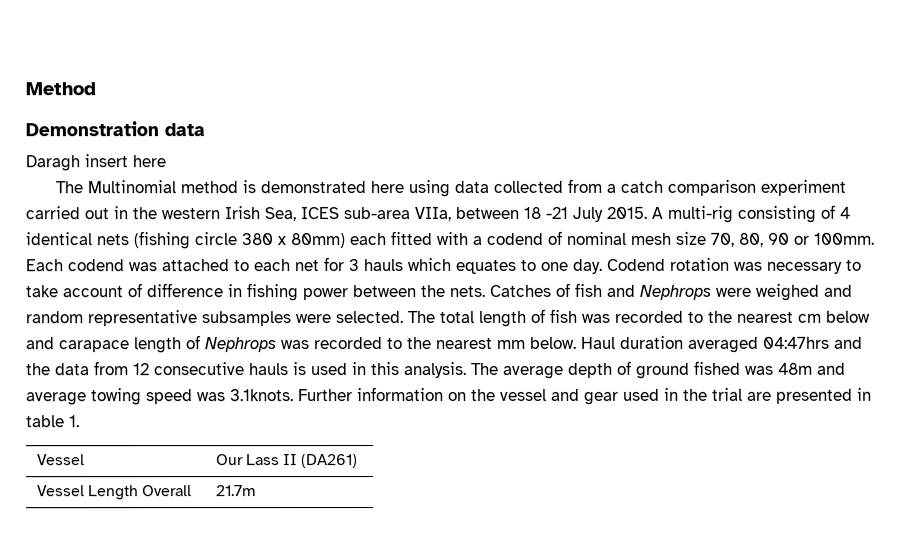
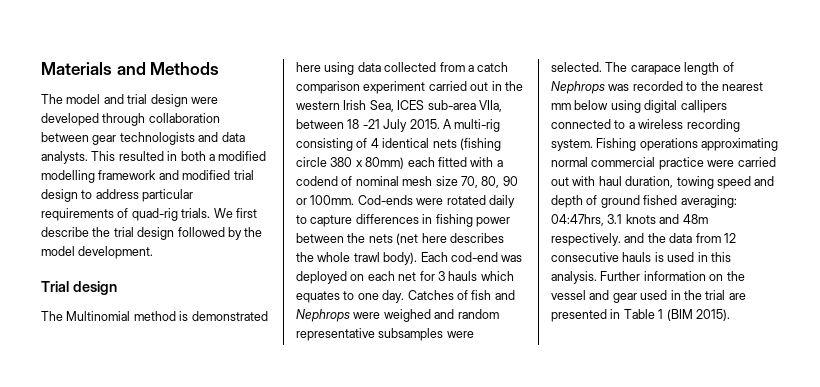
[25,82,96,96] [25,121,205,137] [25,154,166,172] Method // Demonstration data // Daragh insert here -> [41,62,220,75] [41,94,218,107] [41,113,220,126] [41,132,245,145] [41,151,267,164] [41,170,254,183] [41,189,194,202] [41,208,257,221] [41,227,263,240] [41,246,154,259] [41,281,117,295] Materials and Methods // The model and trial design were developed through collaboration between gear technologists and data analysts. This resulted in both a modified modelling framework and modified trial design to address particular requirements of quad-rig trials. We first describe the trial design followed by the model development. // Trial design
[25,259,249,272] Each codend was attached to -> [357,195,515,208] [296,214,510,227] [296,233,504,245] [296,252,523,265] [296,271,365,284] Cod-ends were rotated daily to capture differences in fishing power between the nets (net here describes the whole trawl body). Each cod-end was deployed on
[606,257,861,274] [26,283,486,302] Codend rotation was necessary to take account of difference in fishing power between the nets. -> (405, 296) none
[440,308,871,327] [26,337,55,350] total length of fish was recorded to the nearest cm below and -> (628, 67) none
[530,335,830,353] below. Haul duration averaged 04:47hrs -> [574,100,727,113] [551,119,740,132] [551,138,779,151] [551,157,776,170] [551,176,775,189] [551,195,737,208] [551,214,708,226] [551,233,621,246] below using digital callipers connected to a wireless recording system. Fishing operations approximating normal commercial practice were carried out with haul duration, towing speed and depth of ground fished averaging: 04:47hrs, 3.1 knots and 48m respectively.
[471,360,846,379] [26,388,294,406] The average depth of ground fished was 48m and average towing speed was 3.1knots. -> (597, 277) none
[26,415,80,428] [36,454,85,466] [215,454,359,469] [36,485,192,501] [215,485,256,497] table 1. // Vessel | Our Lass II (DA261) // Vessel Length Overall | 21.7m -> [623,309,730,321] Table 1 (BIM 2015).

